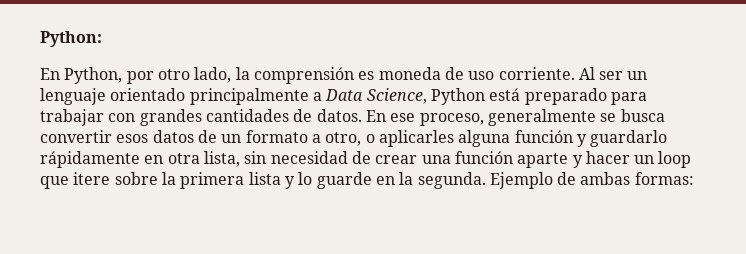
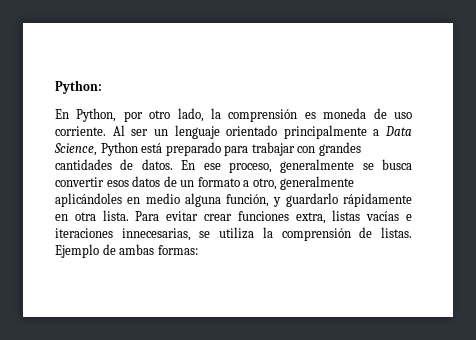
[365,130,573,147] o aplicarles alguna función -> [280,176,355,190] [55,193,270,207] generalmente aplicándoles en medio alguna función,
[203,151,692,168] [40,172,486,189] lista, sin necesidad de crear una función aparte y hacer un loop que itere sobre la primera lista y lo guarde en la segunda. -> [102,210,413,224] [55,227,413,241] lista. Para evitar crear funciones extra, listas vacías e iteraciones innecesarias, se utiliza la comprensión de listas.

